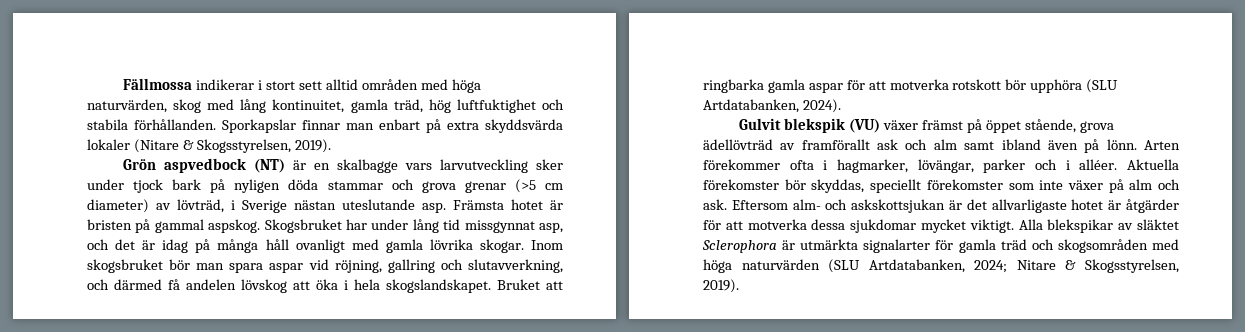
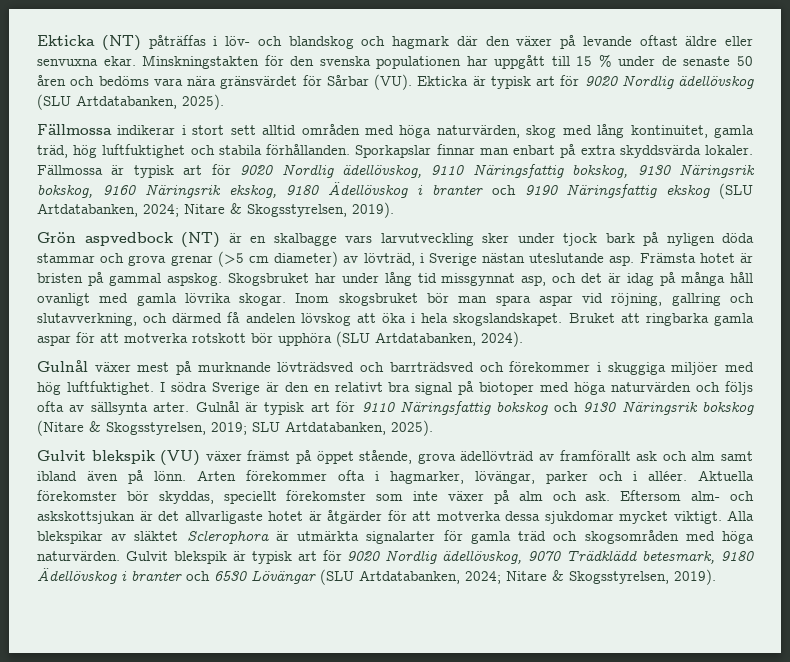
(123, 84) none -> [37,35,753,51] [37,54,753,69] [37,74,754,90] [37,94,224,110] Ekticka (NT) påträffas i löv- och blandskog och hagmark där den växer på levande oftast äldre eller senvuxna ekar. Minskningstakten för den svenska populationen har uppgått till 15 % under de senaste 50 åren och bedöms vara nära gränsvärdet för Sårbar (VU). Ekticka är typisk art för 9020 Nordlig ädellövskog (SLU Artdatabanken, 2025). //
[87,139,179,153] lokaler (Nitare -> [705,145,754,155] [37,164,755,178] [37,182,754,199] [37,203,225,217] lokaler. Fällmossa är typisk art för 9020 Nordlig ädellövskog, 9110 Näringsfattig bokskog, 9130 Näringsrik bokskog, 9160 Näringsrik ekskog, 9180 Ädellövskog i branter och 9190 Näringsfattig ekskog (SLU Artdatabanken, 2024; Nitare
(841, 106) none -> [37,360,755,375] [37,381,754,395] [37,401,754,415] [37,420,433,436] // Gulnål växer mest på murknande lövträdsved och barrträdsved och förekommer i skuggiga miljöer med hög luftfuktighet. I södra Sverige är den en relativt bra signal på biotoper med höga naturvärden och följs ofta av sällsynta arter. Gulnål är typisk art för 9110 Näringsfattig bokskog och 9130 Näringsrik bokskog (Nitare & Skogsstyrelsen, 2019; SLU Artdatabanken, 2025).
[741,259,820,270] naturvärden -> [37,550,754,564] [37,568,316,584] naturvärden. Gulvit blekspik är typisk art för 9020 Nordlig ädellövskog, 9070 Trädklädd betesmark, 9180 Ädellövskog i branter och 6530 Lövängar

